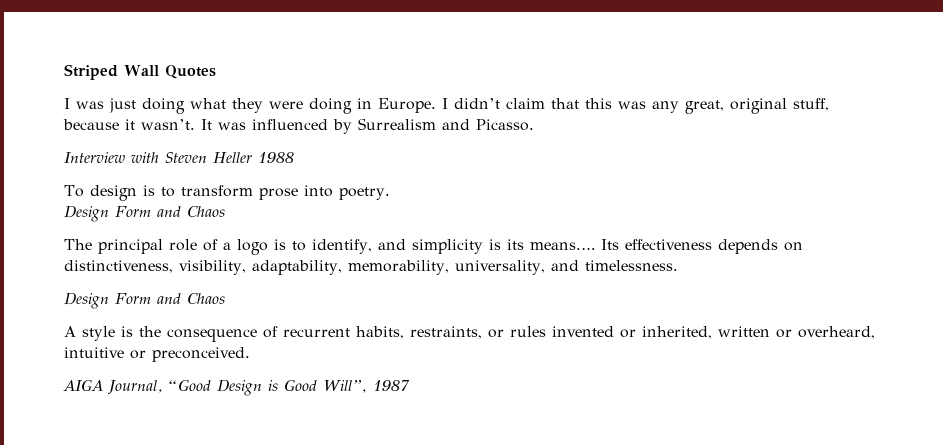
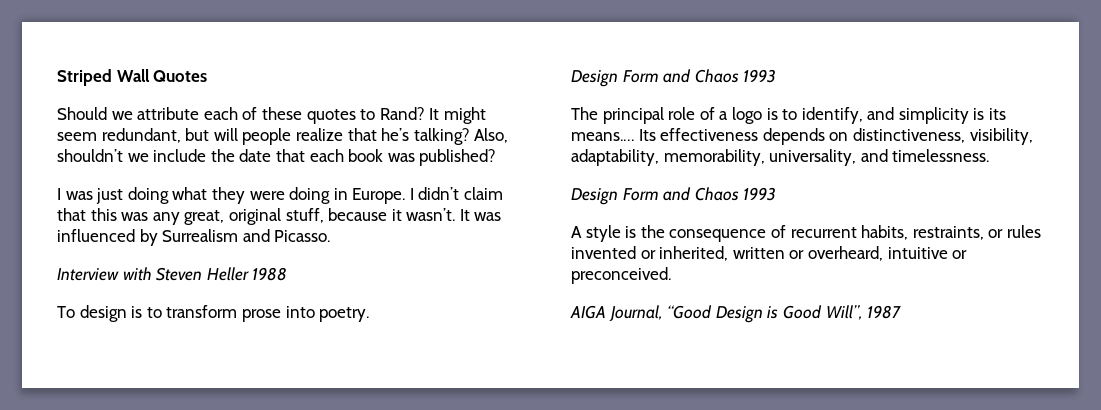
(216, 72) none -> [57,107,486,124] [57,128,509,145] [57,149,497,166] // Should we attribute each of these quotes to Rand? It might seem redundant, but will people realize that he’s talking? Also, shouldn’t we include the date that each book was published?
(225, 211) none -> [743,69,777,83] 1993
(225, 298) none -> [743,187,777,201] 1993

